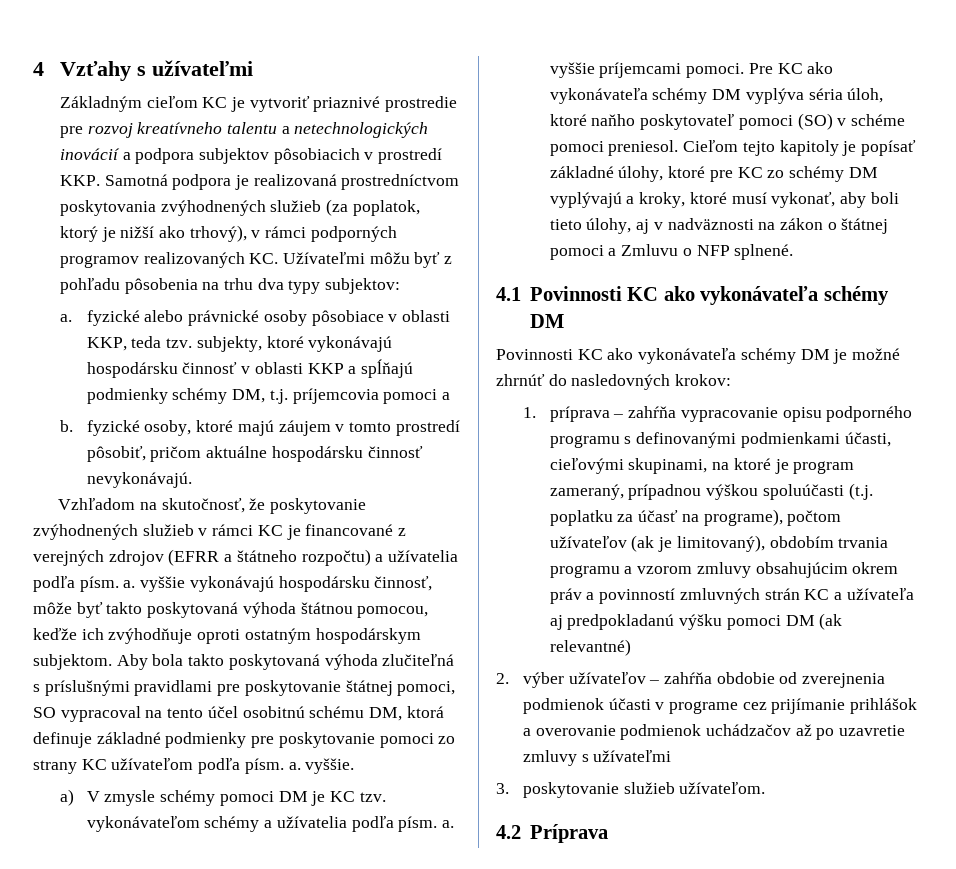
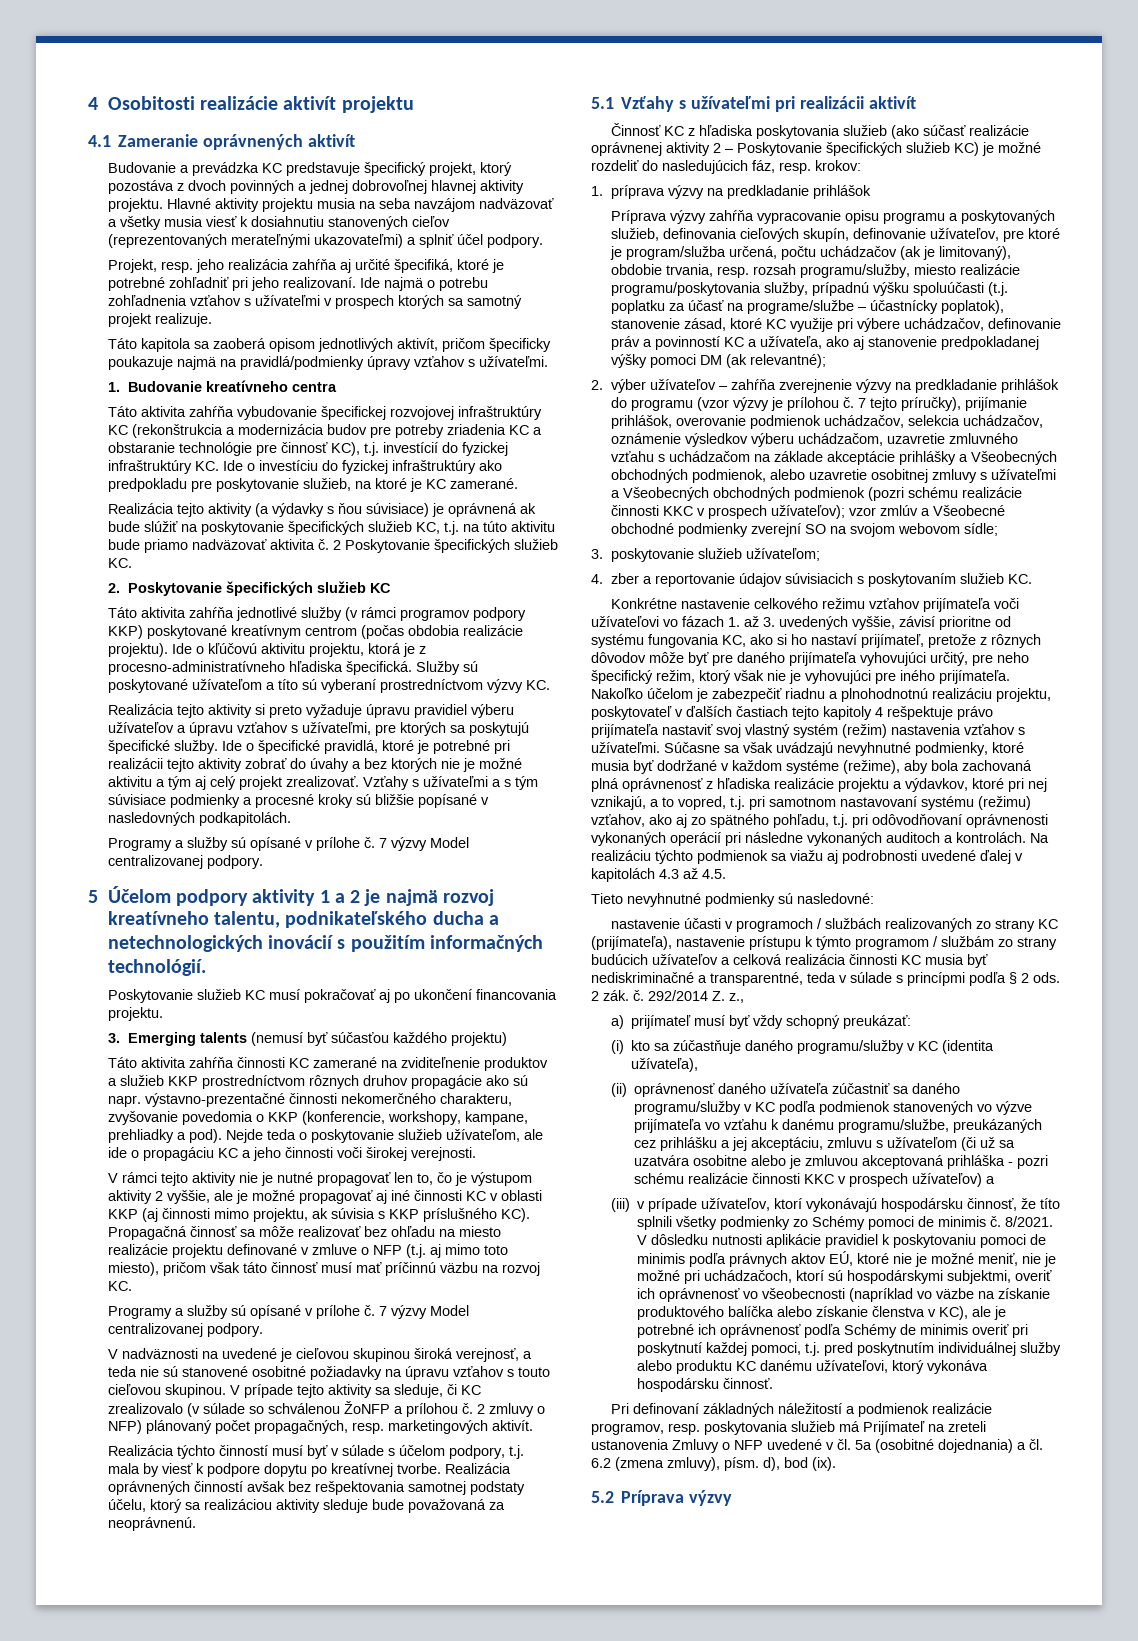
[33,60,253,81] [59,96,458,112] [59,122,429,138] [59,148,443,164] [59,174,460,190] [59,199,420,216] [59,225,397,242] [59,252,453,268] [59,278,401,294] [59,310,451,326] [86,336,393,352] [86,359,414,378] [86,388,451,404] [59,420,460,436] [86,446,423,462] [86,472,192,488] [58,498,367,514] [33,524,407,540] [33,549,459,566] [33,576,433,592] [33,602,429,618] [33,628,421,644] [33,654,455,670] [33,680,456,696] [33,706,444,722] [33,732,456,748] [33,758,355,774] [59,789,386,806] [86,816,455,832] [549,62,834,78] [549,88,884,104] [549,113,906,130] [549,140,917,156] [549,166,878,182] [549,192,899,208] [549,218,889,234] [549,244,794,260] [496,286,889,305] [529,314,564,328] [496,348,901,364] [496,374,732,390] [522,406,913,422] [549,432,891,448] [549,458,855,474] [549,484,759,500] 4 Vzťahy s užívateľmi // Základným cieľom KC je vytvoriť priaznivé prostredie pre rozvoj kreatívneho talentu a netechnologických inovácií a podpora subjektov pôsobiacich v prostredí KKP. Samotná podpora je realizovaná prostredníctvom poskytovania zvýhodnených služieb (za poplatok, ktorý je nižší ako trhový), v rámci podporných programov realizovaných KC. Užívateľmi môžu byť z pohľadu pôsobenia na trhu dva typy subjektov: // a. fyzické alebo právnické osoby pôsobiace v oblasti KKP, teda tzv. subjekty, ktoré vykonávajú hospodársku činnosť v oblasti KKP a spĺňajú podmienky schémy DM, t.j. príjemcovia pomoci a // b. fyzické osoby, ktoré majú záujem v tomto prostredí pôsobiť, pričom aktuálne hospodársku činnosť nevykonávajú. // Vzhľadom na skutočnosť, že poskytovanie zvýhodnených služieb v rámci KC je financované z verejných zdrojov (EFRR a štátneho rozpočtu) a užívatelia podľa písm. a. vyššie vykonávajú hospodársku činnosť, môže byť takto poskytovaná výhoda štátnou pomocou, keďže ich zvýhodňuje oproti ostatným hospodárskym subjektom. Aby bola takto poskytovaná výhoda zlučiteľná s príslušnými pravidlami pre poskytovanie štátnej pomoci, SO vypracoval na tento účel osobitnú schému DM, ktorá definuje základné podmienky pre poskytovanie pomoci zo strany KC užívateľom podľa písm. a. vyššie. // a) V zmysle schémy pomoci DM je KC tzv. vykonávateľom schémy a užívatelia podľa písm. a. vyššie príjemcami pomoci. Pre KC ako vykonávateľa schémy DM vyplýva séria úloh, ktoré naňho poskytovateľ pomoci (SO) v schéme pomoci preniesol. Cieľom tejto kapitoly je popísať základné úlohy, ktoré pre KC zo schémy DM vyplývajú a kroky, ktoré musí vykonať, aby boli tieto úlohy, aj v nadväznosti na zákon o štátnej pomoci a Zmluvu o NFP splnené. // 4.1 Povinnosti KC ako vykonávateľa schémy DM // Povinnosti KC ako vykonávateľa schémy DM je možné zhrnúť do nasledovných krokov: // 1. príprava – zahŕňa vypracovanie opisu podporného programu s definovanými podmienkami účasti, cieľovými skupinami, na ktoré je program zameraný, prípadnou výškou -> [88,96,414,113] [88,134,355,150] [107,162,512,176] [107,180,524,194] [107,198,554,212] [107,216,450,230] [107,234,543,248] [107,259,504,273] [107,277,488,291] [107,295,522,309] [107,313,212,327] [107,338,551,352] [107,356,548,370] [107,380,337,392] [107,406,542,420] [107,424,542,438] [107,442,508,456] [107,460,502,474] [107,478,518,492] [107,503,536,517] [107,521,555,535] [107,539,558,553] [107,558,132,568] [107,581,391,596] [107,607,526,621] [107,625,523,639] [107,643,426,657] [107,661,478,675] [107,679,550,693] [107,704,514,718] [107,722,529,736] [107,740,510,754] [107,758,522,772] [107,776,538,790] [107,794,489,808] [107,812,291,826] [107,837,469,851] [107,855,263,869] [88,886,494,906] [107,911,499,928] [107,935,543,952] [107,959,206,976] [107,989,557,1003] [107,1007,163,1021] [107,1032,507,1046] [107,1057,548,1071] [107,1075,528,1089] [107,1093,512,1107] [107,1111,528,1125] [107,1129,543,1143] [107,1147,476,1161] [107,1172,532,1186] [107,1190,542,1204] [107,1208,530,1222] [107,1226,501,1240] [107,1244,508,1258] [107,1262,540,1276] [107,1281,132,1291] [107,1305,469,1319] [107,1323,263,1337] [107,1348,532,1362] [107,1366,550,1380] [107,1384,481,1398] [107,1401,545,1417] [107,1420,533,1434] [107,1445,524,1459] [107,1463,511,1477] [107,1481,525,1495] [107,1499,505,1513] [107,1517,196,1531] [591,96,916,112] [610,123,1029,139] [591,142,1041,156] [591,160,861,174] [591,185,871,199] [610,210,1055,224] [610,228,1060,242] [609,246,1011,260] [610,264,1020,278] [610,282,909,296] 4 Osobitosti realizácie aktivít projektu // 4.1 Zameranie oprávnených aktivít // Budovanie a prevádzka KC predstavuje špecifický projekt, ktorý pozostáva z dvoch povinných a jednej dobrovoľnej hlavnej aktivity projektu. Hlavné aktivity projektu musia na seba navzájom nadväzovať a všetky musia viesť k dosiahnutiu stanovených cieľov (reprezentovaných merateľnými ukazovateľmi) a splniť účel podpory. // Projekt, resp. jeho realizácia zahŕňa aj určité špecifiká, ktoré je potrebné zohľadniť pri jeho realizovaní. Ide najmä o potrebu zohľadnenia vzťahov s užívateľmi v prospech ktorých sa samotný projekt realizuje. // Táto kapitola sa zaoberá opisom jednotlivých aktivít, pričom špecificky poukazuje najmä na pravidlá/podmienky úpravy vzťahov s užívateľmi. // 1. Budovanie kreatívneho centra // Táto aktivita zahŕňa vybudovanie špecifickej rozvojovej infraštruktúry KC (rekonštrukcia a modernizácia budov pre potreby zriadenia KC a obstaranie technológie pre činnosť KC), t.j. investícií do fyzickej infraštruktúry KC. Ide o investíciu do fyzickej infraštruktúry ako predpokladu pre poskytovanie služieb, na ktoré je KC zamerané. // Realizácia tejto aktivity (a výdavky s ňou súvisiace) je oprávnená ak bude slúžiť na poskytovanie špecifických služieb KC, t.j. na túto aktivitu bude priamo nadväzovať aktivita č. 2 Poskytovanie špecifických služieb KC. // 2. Poskytovanie špecifických služieb KC // Táto aktivita zahŕňa jednotlivé služby (v rámci programov podpory KKP) poskytované kreatívnym centrom (počas obdobia realizácie projektu). Ide o kľúčovú aktivitu projektu, ktorá je z procesno-administratívneho hľadiska špecifická. Služby sú poskytované užívateľom a títo sú vyberaní prostredníctvom výzvy KC. // Realizácia tejto aktivity si preto vyžaduje úpravu pravidiel výberu užívateľov a úpravu vzťahov s užívateľmi, pre ktorých sa poskytujú špecifické služby. Ide o špecifické pravidlá, ktoré je potrebné pri realizácii tejto aktivity zobrať do úvahy a bez ktorých nie je možné aktivitu a tým aj celý projekt zrealizovať. Vzťahy s užívateľmi a s tým súvisiace podmienky a procesné kroky sú bližšie popísané v nasledovných podkapitolách. // Programy a služby sú opísané v prílohe č. 7 výzvy Model centralizovanej podpory. // 5 Účelom podpory aktivity 1 a 2 je najmä rozvoj kreatívneho talentu, podnikateľského ducha a netechnologických inovácií s použitím informačných technológií. // Poskytovanie služieb KC musí pokračovať aj po ukončení financovania projektu. // 3. Emerging talents (nemusí byť súčasťou každého projektu) // Táto aktivita zahŕňa činnosti KC zamerané na zviditeľnenie produktov a služieb KKP prostredníctvom rôznych druhov propagácie ako sú napr. výstavno-prezentačné činnosti nekomerčného charakteru, zvyšovanie povedomia o KKP (konferencie, workshopy, kampane, prehliadky a pod). Nejde teda o poskytovanie služieb užívateľom, ale ide o propagáciu KC a jeho činnosti voči širokej verejnosti. // V rámci tejto aktivity nie je nutné propagovať len to, čo je výstupom aktivity 2 vyššie, ale je možné propagovať aj iné činnosti KC v oblasti KKP (aj činnosti mimo projektu, ak súvisia s KKP príslušného KC). Propagačná činnosť sa môže realizovať bez ohľadu na miesto realizácie projektu definované v zmluve o NFP (t.j. aj mimo toto miesto), pričom však táto činnosť musí mať príčinnú väzbu na rozvoj KC. // Programy a služby sú opísané v prílohe č. 7 výzvy Model centralizovanej podpory. // V nadväznosti na uvedené je cieľovou skupinou široká verejnosť, a teda nie sú stanovené osobitné požiadavky na úpravu vzťahov s touto cieľovou skupinou. V prípade tejto aktivity sa sleduje, či KC zrealizovalo (v súlade so schválenou ŽoNFP a prílohou č. 2 zmluvy o NFP) plánovaný počet propagačných, resp. marketingových aktivít. // Realizácia týchto činností musí byť v súlade s účelom podpory, t.j. mala by viesť k podpore dopytu po kreatívnej tvorbe. Realizácia oprávnených činností avšak bez rešpektovania samotnej podstaty účelu, ktorý sa realizáciou aktivity sleduje bude považovaná za neoprávnenú. // 5.1 Vzťahy s užívateľmi pri realizácii aktivít // Činnosť KC z hľadiska poskytovania služieb (ako súčasť realizácie oprávnenej aktivity 2 – Poskytovanie špecifických služieb KC) je možné rozdeliť do nasledujúcich fáz, resp. krokov: // 1. príprava výzvy na predkladanie prihlášok // Príprava výzvy zahŕňa vypracovanie opisu programu a poskytovaných služieb, definovania cieľových skupín, definovanie užívateľov, pre ktoré je program/služba určená, počtu uchádzačov (ak je limitovaný), obdobie trvania, resp. rozsah programu/služby, miesto realizácie programu/poskytovania služby, prípadnú výšku
[703,509,842,526] [549,535,889,552] [549,562,899,578] [549,588,914,604] [549,614,723,630] programe), počtom užívateľov (ak je limitovaný), obdobím trvania programu a vzorom zmluvy obsahujúcim okrem práv a povinností zmluvných strán KC a užívateľa aj predpokladanú výšku -> [746,300,1004,314] [610,318,1061,332] [610,336,1039,350] [610,354,647,368] programe/službe – účastnícky poplatok), stanovenie zásad, ktoré KC využije pri výbere uchádzačov, definovanie práv a povinností KC a užívateľa, ako aj stanovenie predpokladanej výšky
[549,639,631,656] relevantné) -> [749,354,826,368] relevantné);
[716,672,886,688] [522,698,918,714] [522,724,906,740] [522,750,672,766] [496,782,766,798] [496,824,608,843] obdobie od zverejnenia podmienok účasti v programe cez prijímanie prihlášok a overovanie podmienok uchádzačov až po uzavretie zmluvy s užívateľmi // 3. poskytovanie služieb užívateľom. // 4.2 Príprava -> [778,379,1059,393] [610,397,1027,411] [610,415,1043,429] [610,433,1018,447] [610,451,1057,465] [610,469,1056,483] [610,487,1022,501] [610,505,1005,519] [610,523,998,537] [591,548,820,562] [591,573,1032,587] [610,598,1019,612] [591,616,1011,630] [591,634,1041,648] [591,652,1029,666] [591,670,1010,684] [591,688,1051,702] [591,706,993,720] [591,724,1025,738] [591,742,1024,756] [591,760,1032,774] [591,778,1047,792] [591,796,1031,810] [591,814,1048,828] [591,832,1049,846] [591,850,1023,864] [591,868,726,882] [591,893,874,907] [610,918,1058,932] [591,936,1057,950] [591,954,988,968] [591,972,1060,986] [591,990,744,1003] [610,1015,912,1029] [610,1040,995,1054] [631,1058,699,1072] [610,1083,961,1097] [634,1101,1033,1115] [634,1119,1043,1133] [634,1137,1016,1151] [634,1155,1049,1169] [634,1173,996,1187] [610,1198,1061,1212] [637,1216,1054,1230] [637,1234,1047,1248] [637,1251,1057,1267] [637,1270,1053,1284] [637,1288,1051,1302] [637,1306,1007,1320] [637,1324,1029,1338] [637,1342,1062,1356] [637,1360,989,1374] [637,1378,774,1392] [610,1403,992,1417] [591,1421,986,1435] [591,1439,1043,1453] [591,1457,836,1471] [591,1490,733,1506] zverejnenie výzvy na predkladanie prihlášok do programu (vzor výzvy je prílohou č. 7 tejto príručky), prijímanie prihlášok, overovanie podmienok uchádzačov, selekcia uchádzačov, oznámenie výsledkov výberu uchádzačom, uzavretie zmluvného vzťahu s uchádzačom na základe akceptácie prihlášky a Všeobecných obchodných podmienok, alebo uzavretie osobitnej zmluvy s užívateľmi a Všeobecných obchodných podmienok (pozri schému realizácie činnosti KKC v prospech užívateľov); vzor zmlúv a Všeobecné obchodné podmienky zverejní SO na svojom webovom sídle; // 3. poskytovanie služieb užívateľom; // 4. zber a reportovanie údajov súvisiacich s poskytovaním služieb KC. // Konkrétne nastavenie celkového režimu vzťahov prijímateľa voči užívateľovi vo fázach 1. až 3. uvedených vyššie, závisí prioritne od systému fungovania KC, ako si ho nastaví prijímateľ, pretože z rôznych dôvodov môže byť pre daného prijímateľa vyhovujúci určitý, pre neho špecifický režim, ktorý však nie je vyhovujúci pre iného prijímateľa. Nakoľko účelom je zabezpečiť riadnu a plnohodnotnú realizáciu projektu, poskytovateľ v ďalších častiach tejto kapitoly 4 rešpektuje právo prijímateľa nastaviť svoj vlastný systém (režim) nastavenia vzťahov s užívateľmi. Súčasne sa však uvádzajú nevyhnutné podmienky, ktoré musia byť dodržané v každom systéme (režime), aby bola zachovaná plná oprávnenosť z hľadiska realizácie projektu a výdavkov, ktoré pri nej vznikajú, a to vopred, t.j. pri samotnom nastavovaní systému (režimu) vzťahov, ako aj zo spätného pohľadu, t.j. pri odôvodňovaní oprávnenosti vykonaných operácií pri následne vykonaných auditoch a kontrolách. Na realizáciu týchto podmienok sa viažu aj podrobnosti uvedené ďalej v kapitolách 4.3 až 4.5. // Tieto nevyhnutné podmienky sú nasledovné: // nastavenie účasti v programoch / službách realizovaných zo strany KC (prijímateľa), nastavenie prístupu k týmto programom / službám zo strany budúcich užívateľov a celková realizácia činnosti KC musia byť nediskriminačné a transparentné, teda v súlade s princípmi podľa § 2 ods. 2 zák. č. 292/2014 Z. z., // a) prijímateľ musí byť vždy schopný preukázať: // (i) kto sa zúčastňuje daného programu/služby v KC (identita užívateľa), // (ii) oprávnenosť daného užívateľa zúčastniť sa daného programu/služby v KC podľa podmienok stanovených vo výzve prijímateľa vo vzťahu k danému programu/službe, preukázaných cez prihlášku a jej akceptáciu, zmluvu s užívateľom (či už sa uzatvára osobitne alebo je zmluvou akceptovaná prihláška - pozri schému realizácie činnosti KKC v prospech užívateľov) a // (iii) v prípade užívateľov, ktorí vykonávajú hospodársku činnosť, že títo splnili všetky podmienky zo Schémy pomoci de minimis č. 8/2021. V dôsledku nutnosti aplikácie pravidiel k poskytovaniu pomoci de minimis podľa právnych aktov EÚ, ktoré nie je možné meniť, nie je možné pri uchádzačoch, ktorí sú hospodárskymi subjektmi, overiť ich oprávnenosť vo všeobecnosti (napríklad vo väzbe na získanie produktového balíčka alebo získanie členstva v KC), ale je potrebné ich oprávnenosť podľa Schémy de minimis overiť pri poskytnutí každej pomoci, t.j. pred poskytnutím individuálnej služby alebo produktu KC danému užívateľovi, ktorý vykonáva hospodársku činnosť. // Pri definovaní základných náležitostí a podmienok realizácie programov, resp. poskytovania služieb má Prijímateľ na zreteli ustanovenia Zmluvy o NFP uvedené v čl. 5a (osobitné dojednania) a čl. 6.2 (zmena zmluvy), písm. d), bod (ix). // 5.2 Príprava výzvy

